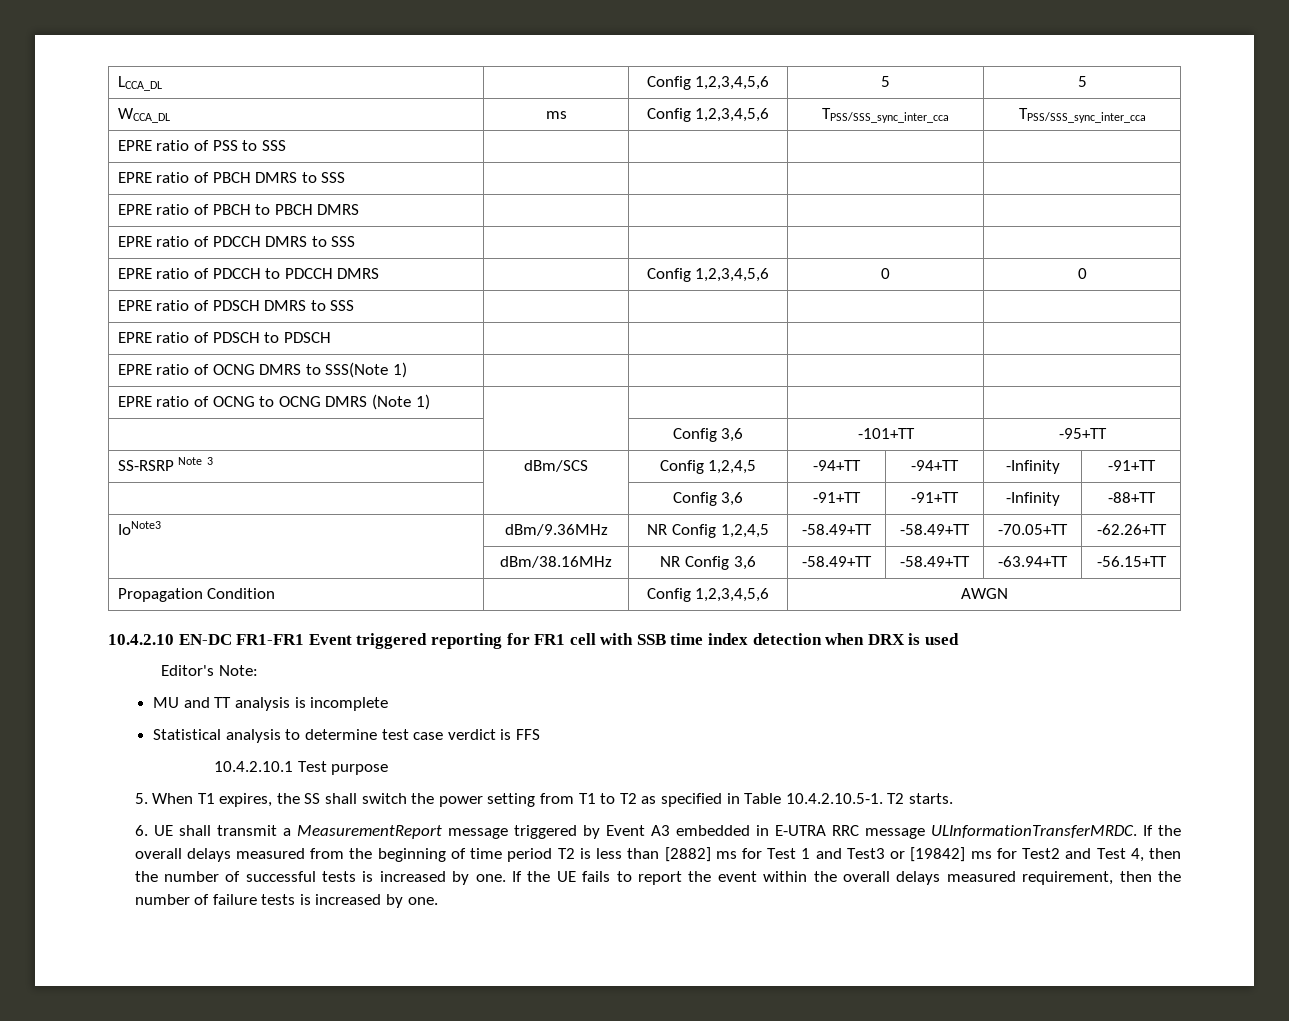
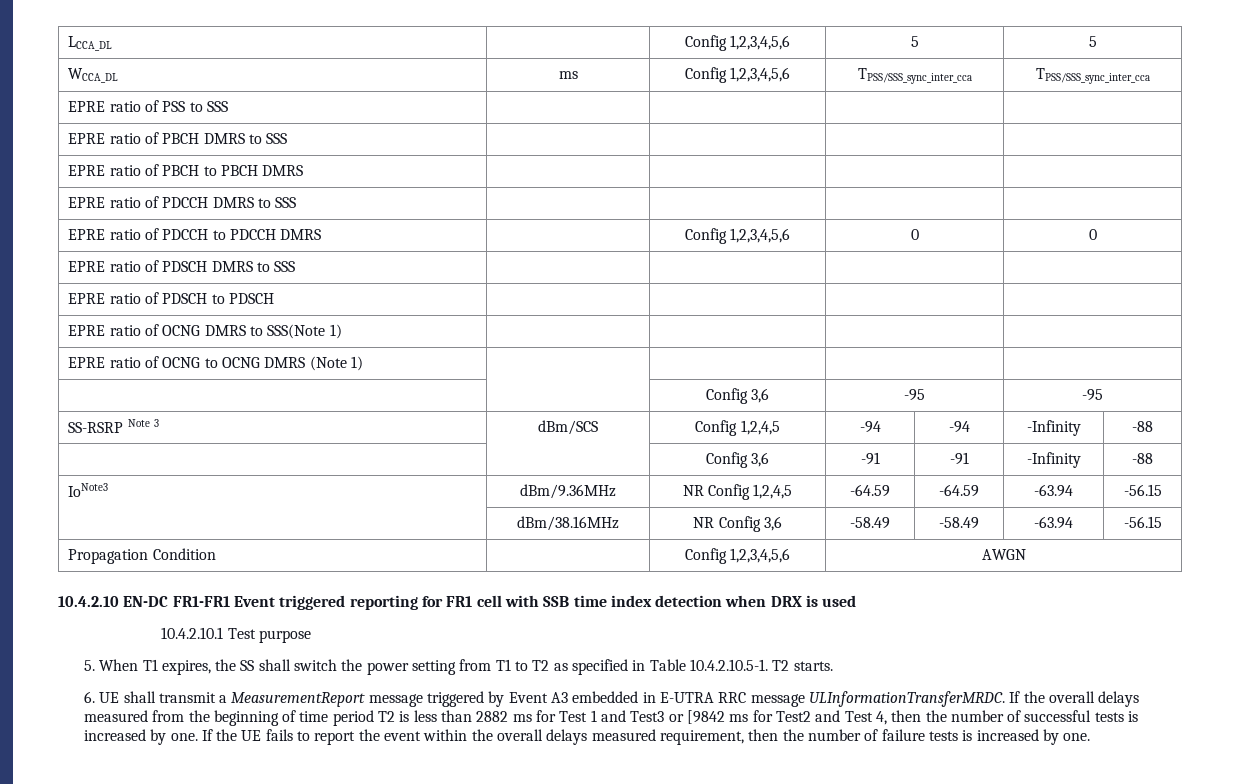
[857,428,915,439] [1058,428,1107,439] -101+TT | -95+TT -> [904,389,925,401] [1082,389,1103,401] -95 | -95
[813,460,861,471] [911,460,959,471] [1005,460,1060,474] [1107,460,1156,471] [672,492,744,506] [813,492,861,503] [911,492,959,503] [1005,492,1060,506] [1107,492,1156,503] -94+TT | -94+TT | -Infinity | -91+TT // | | Config 3,6 | -91+TT | -91+TT | -Infinity | -88+TT -> [859,421,881,433] [948,421,970,433] [1026,420,1081,436] [1132,421,1153,432] [705,452,770,468] [860,452,880,465] [949,452,969,465] [1026,452,1081,468] [1132,453,1153,464] -94 | -94 | -Infinity | -88 // | | Config 3,6 | -91 | -91 | -Infinity | -88
[802,524,872,535] [900,524,970,535] [998,524,1068,535] [1096,524,1167,535] -58.49+TT | -58.49+TT | -70.05+TT | -62.26+TT -> [850,484,890,497] [939,484,979,497] [1034,484,1073,497] [1123,484,1162,496] -64.59 | -64.59 | -63.94 | -56.15
[802,556,872,567] [900,556,970,567] [998,556,1068,567] [1096,556,1167,567] -58.49+TT | -58.49+TT | -63.94+TT | -56.15+TT -> [850,517,890,529] [939,517,979,529] [1034,516,1073,529] [1123,516,1162,528] -58.49 | -58.49 | -63.94 | -56.15
[161,665,258,676] [153,697,389,711] [153,729,540,743] // Editor's Note: // MU and TT analysis is incomplete // Statistical analysis to determine test case verdict is FFS -> (857, 601) none
[664,847,711,862] [2882] -> [476,711,509,722] 2882
[910,847,966,862] [19842] -> [686,710,725,724] [9842

